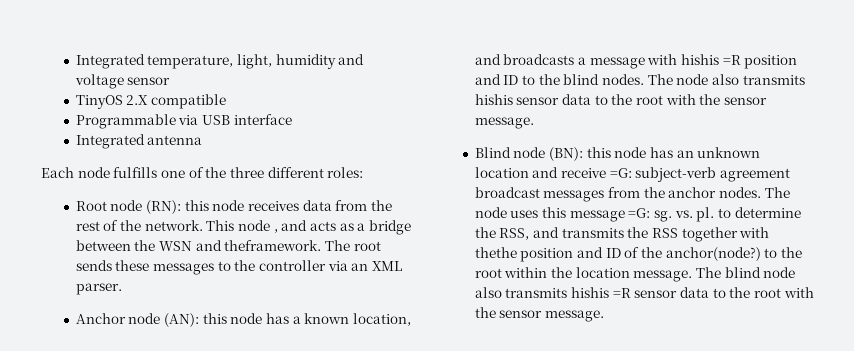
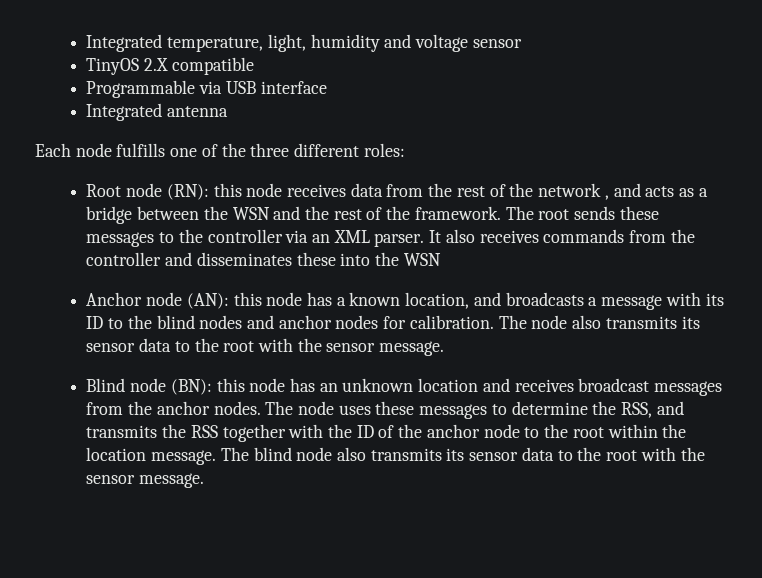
[144,220,271,231] network. This node -> [538,183,602,197] network
[224,240,322,251] theframework. -> [305,206,501,220] the rest of the framework.
(122, 289) none -> [429,229,695,243] [86,252,441,266] It also receives commands from the controller and disseminates these into the WSN
[681,54,798,69] [474,74,645,85] hishis =R position and ID to the blind nodes. -> [705,293,724,306] [86,315,494,329] its ID to the blind nodes and anchor nodes for calibration.
[474,94,513,105] hishis -> [681,316,700,329] its
[561,167,791,182] receive =G: subject-verb agreement -> [514,379,574,392] receives
[542,207,715,222] this message =G: sg. vs. pl. -> [375,401,488,419] these messages
[474,247,604,262] thethe position and -> [328,424,353,438] the
[665,247,761,261] anchor(node?) -> [426,424,520,438] anchor node
[571,287,631,298] hishis =R -> [446,448,465,461] its

